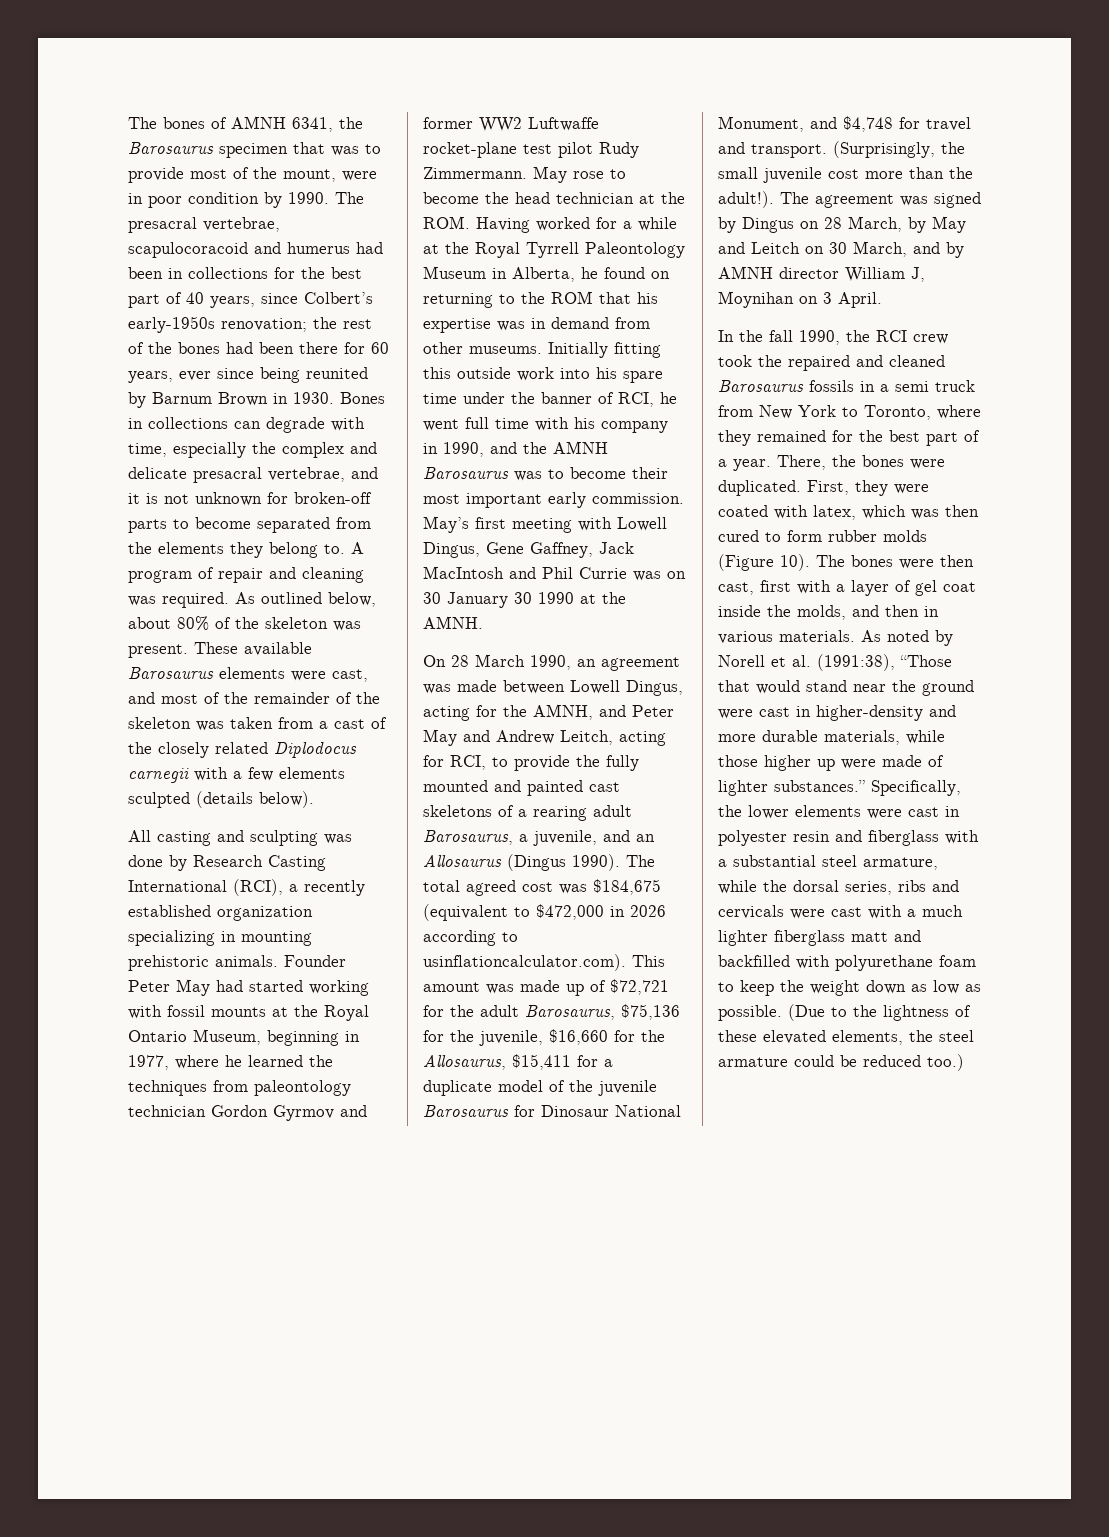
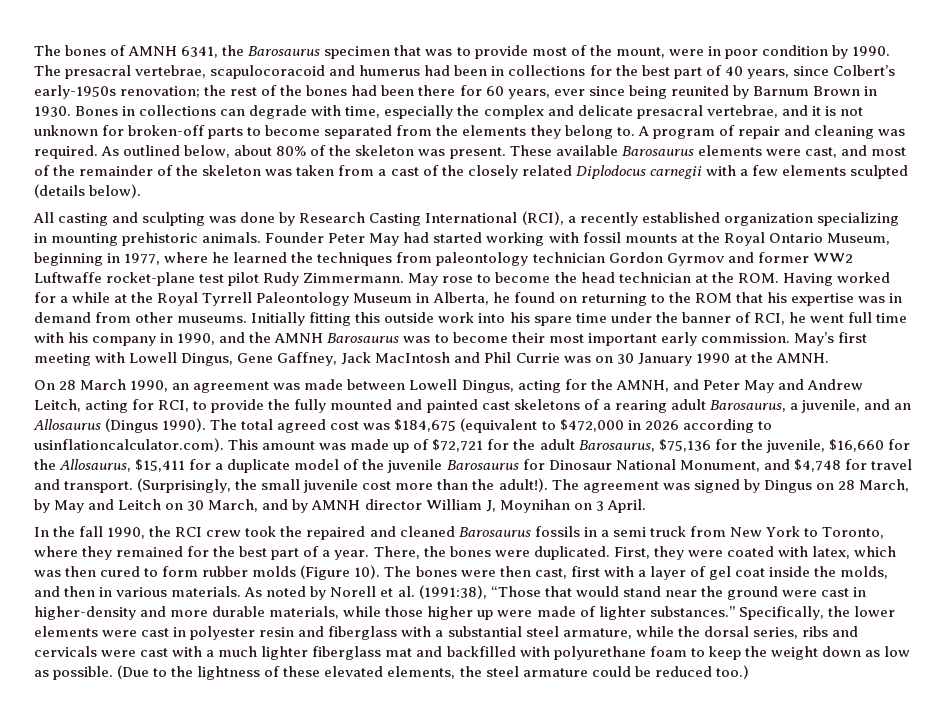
[514,592,532,604] 30 -> (692, 359) none
[851,932,888,942] matt -> [385,648,413,657] mat

